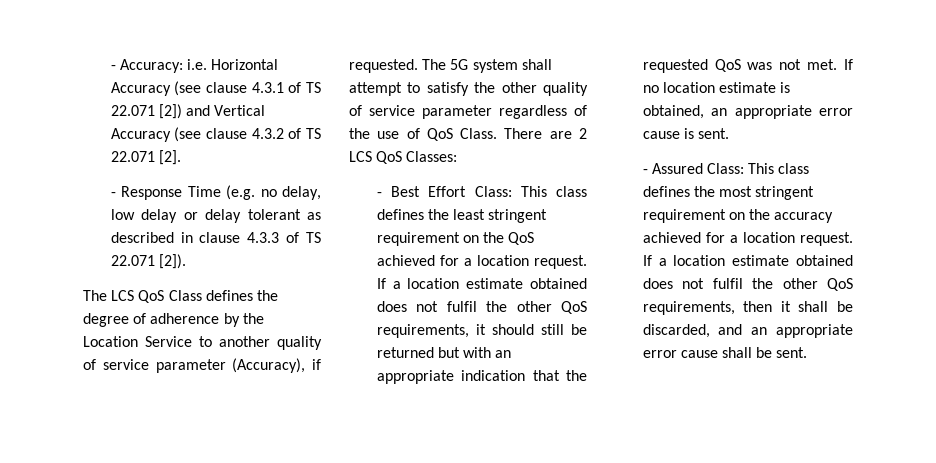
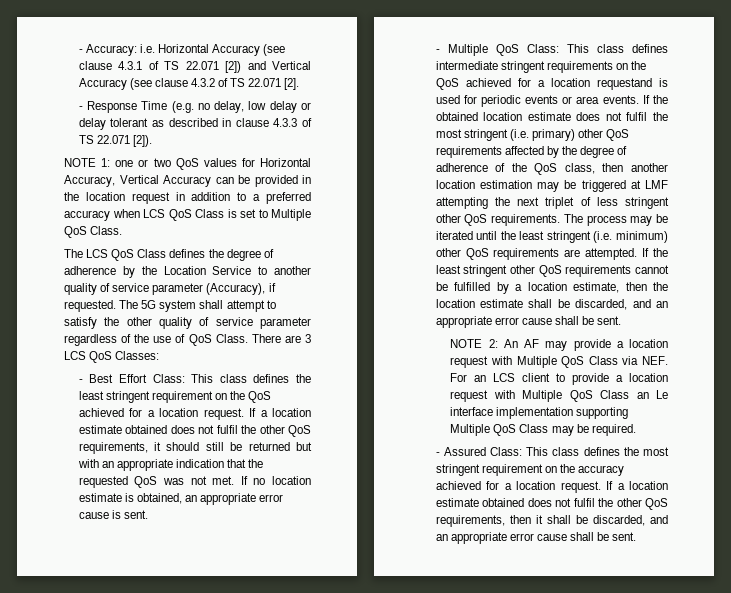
(186, 261) none -> [64,158,311,170] [64,175,311,187] [64,192,311,204] [64,209,311,221] [64,226,123,238] // NOTE 1: one or two QoS values for Horizontal Accuracy, Vertical Accuracy can be provided in the location request in addition to a preferred accuracy when LCS QoS Class is set to Multiple QoS Class.
[579,128,587,139] 2 -> [305,334,311,343] 3
(730, 133) none -> [435,44,668,56] [435,61,647,73] [435,78,668,90] [435,95,668,107] [435,112,668,121] [435,129,630,141] [435,146,628,158] [435,163,668,175] [435,180,668,192] [435,197,669,209] [435,214,668,226] [435,231,668,243] [435,248,668,260] [435,265,669,277] [435,282,668,294] [435,299,668,310] [435,316,622,328] [450,339,668,351] [450,356,668,368] [450,373,668,385] [450,390,668,402] [450,407,629,419] [450,424,636,436] // - Multiple QoS Class: This class defines intermediate stringent requirements on the QoS achieved for a location requestand is used for periodic events or area events. If the obtained location estimate does not fulfil the most stringent (i.e. primary) other QoS requirements affected by the degree of adherence of the QoS class, then another location estimation may be triggered at LMF attempting the next triplet of less stringent other QoS requirements. The process may be iterated until the least stringent (i.e. minimum) other QoS requirements are attempted. If the least stringent other QoS requirements cannot be fulfilled by a location estimate, then the location estimate shall be discarded, and an appropriate error cause shall be sent. // NOTE 2: An AF may provide a location request with Multiple QoS Class via NEF. For an LCS client to provide a location request with Multiple QoS Class an Le interface implementation supporting Multiple QoS Class may be required.

